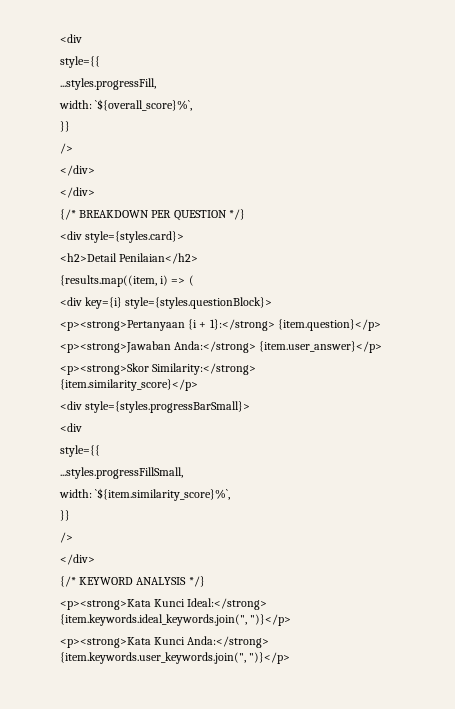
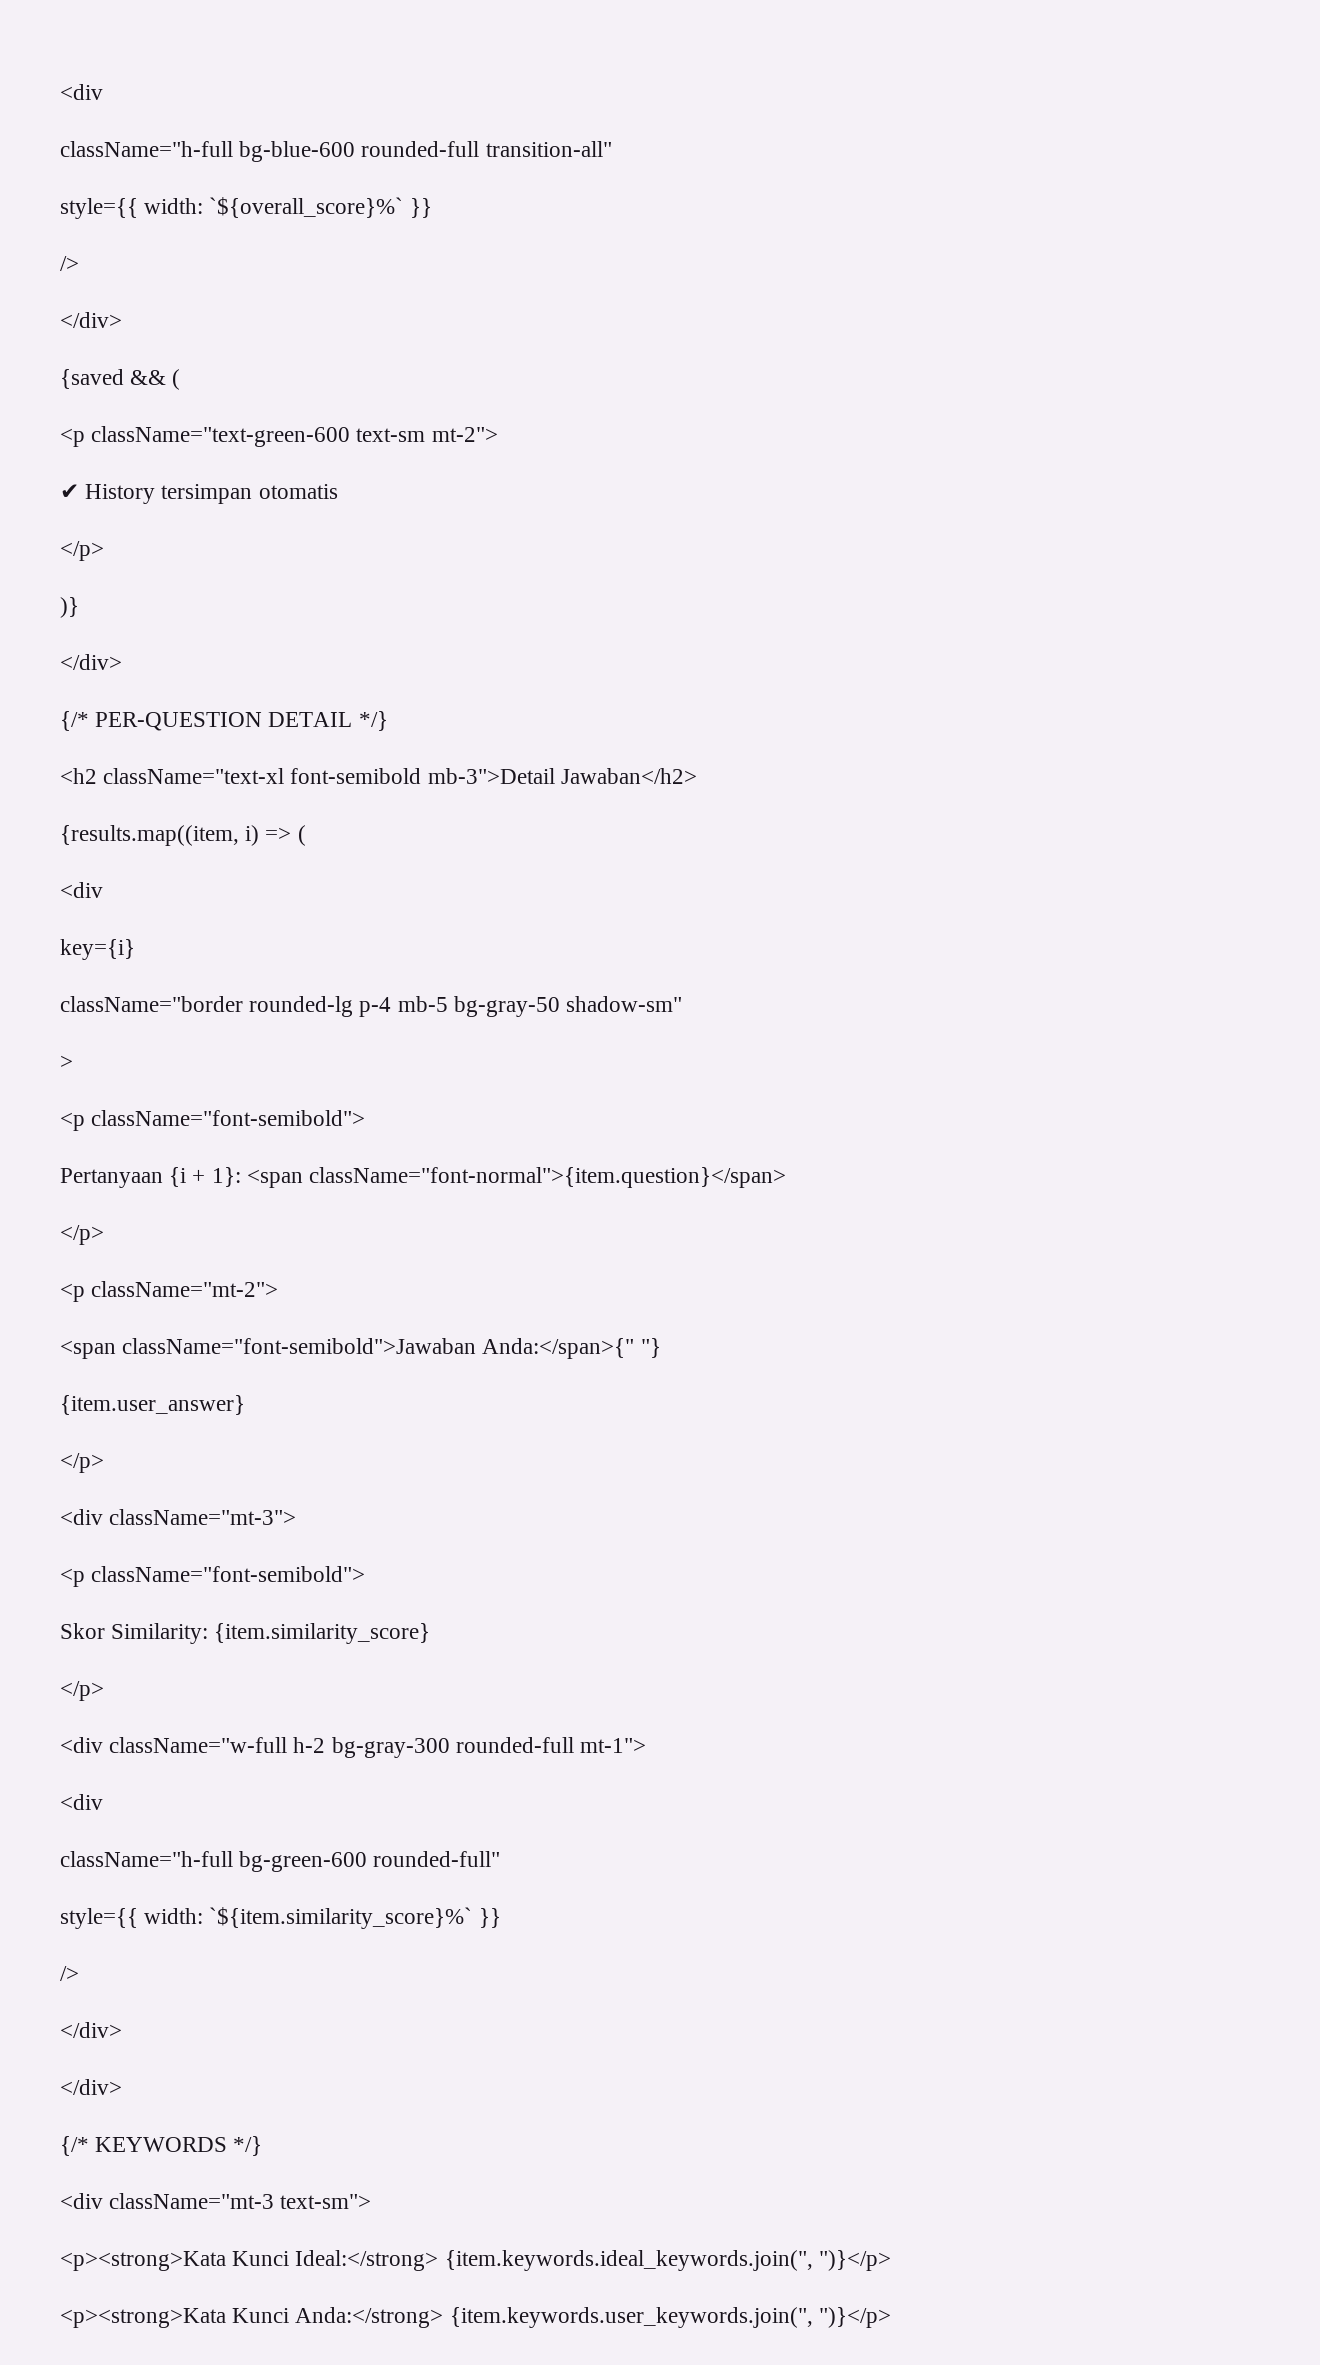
[60,34,82,43] [60,56,100,68] [60,78,156,90] [59,99,193,111] <div // style={{ // ...styles.progressFill, // width: `${overall_score}%`, // -> [60,84,103,100] [60,141,612,162] [60,197,432,219] [60,256,79,271] [60,312,122,328] [60,369,181,390] [60,426,498,447] [60,484,338,504] [60,541,104,561] [60,597,79,618] [60,654,122,670] [60,711,388,731] [60,768,697,784] [60,825,306,846] [60,882,103,898] [60,939,135,960] [60,996,683,1017] [60,1055,73,1069] [60,1110,366,1131] [60,1167,787,1188] [60,1225,104,1245] [60,1281,279,1302] [60,1338,661,1359] [60,1395,245,1415] [60,1453,104,1473] [60,1509,297,1525] [60,1566,366,1587] [60,1623,431,1644] [60,1681,104,1701] [60,1737,647,1758] [60,1794,103,1810] [60,1851,501,1872] [60,1907,473,1929] <div // className="h-full bg-blue-600 rounded-full transition-all" // style={{ width: `${overall_score}%` }} // /> // </div> // {saved && ( // <p className="text-green-600 text-sm mt-2"> // ✔ History tersimpan otomatis // </p> // )} // </div> // {/* PER-QUESTION DETAIL */} // <h2 className="text-xl font-semibold mb-3">Detail Jawaban</h2> // {results.map((item, i) => ( // <div // key={i} // className="border rounded-lg p-4 mb-5 bg-gray-50 shadow-sm" // > // <p className="font-semibold"> // Pertanyaan {i + 1}: <span className="font-normal">{item.question}</span> // </p> // <p className="mt-2"> // <span className="font-semibold">Jawaban Anda:</span>{" "} // {item.user_answer} // </p> // <div className="mt-3"> // <p className="font-semibold"> // Skor Similarity: {item.similarity_score} // </p> // <div className="w-full h-2 bg-gray-300 rounded-full mt-1"> // <div // className="h-full bg-green-600 rounded-full" // style={{ width: `${item.similarity_score}%`
[79,210,227,221] BREAKDOWN PER QUESTION -> [95,2137,228,2152] KEYWORDS
[85,231,185,243] [60,253,199,264] [60,275,194,287] [60,297,273,309] [60,319,381,331] [60,341,383,353] [60,363,257,375] [60,379,198,391] [60,401,251,413] [60,423,82,432] [60,445,100,457] [60,467,183,479] [59,488,231,501] [60,510,70,521] [60,532,73,543] [60,554,95,565] [60,576,205,587] style={styles.card}> // <h2>Detail Penilaian</h2> // {results.map((item, i) => ( // <div key={i} style={styles.questionBlock}> // <p><strong>Pertanyaan {i + 1}:</strong> {item.question}</p> // <p><strong>Jawaban Anda:</strong> {item.user_answer}</p> // <p><strong>Skor Similarity:</strong> {item.similarity_score}</p> // <div style={styles.progressBarSmall}> // <div // style={{ // ...styles.progressFillSmall, // width: `${item.similarity_score}%`, // }} // /> // </div> // {/* KEYWORD ANALYSIS */} -> [109,2193,372,2209] className="mt-3 text-sm">

